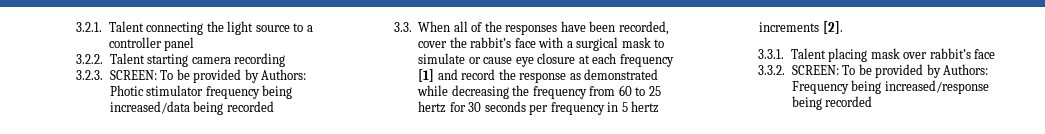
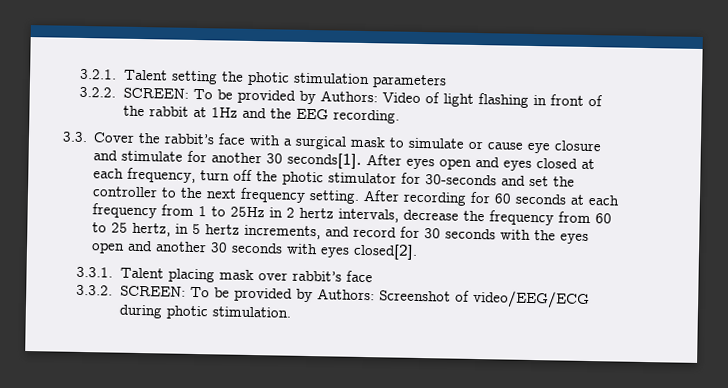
[146,21,313,35] [108,37,195,51] [75,53,286,67] [75,69,307,83] [109,85,293,99] [109,101,274,115] [393,21,669,35] [417,41,447,48] connecting the light source to a controller panel // 3.2.2. Talent starting camera recording // 3.2.3. SCREEN: To be provided by Authors: Photic stimulator frequency being increased/data being recorded // 3.3. When all of the responses have been recorded, cover -> [170,70,447,89] [79,86,603,108] [122,105,400,124] [61,131,135,143] setting the photic stimulation parameters // 3.2.2. SCREEN: To be provided by Authors: Video of light flashing in front of the rabbit at 1Hz and the EEG recording. // 3.3. Cover
[578,53,674,67] [417,69,659,83] [416,85,509,99] at each frequency [1] and record the response as demonstrated while decreasing -> [92,150,595,171] [92,167,575,187] [91,186,620,206] [91,203,459,223] and stimulate for another 30 seconds[1]. After eyes open and eyes closed at each frequency, turn off the photic stimulator for 30-seconds and set the controller to the next frequency setting. After recording for 60 seconds at each frequency from 1 to 25Hz in 2 hertz intervals, decrease
[417,101,660,115] [758,21,843,34] hertz for 30 seconds per frequency in 5 hertz increments [2]. -> [131,222,589,244] [90,240,418,260] hertz, in 5 hertz increments, and record for 30 seconds with the eyes open and another 30 seconds with eyes closed[2].
[791,80,989,94] [791,96,873,110] Frequency being increased/response being recorded -> [378,289,590,310] [118,304,291,320] Screenshot of video/EEG/ECG during photic stimulation.

